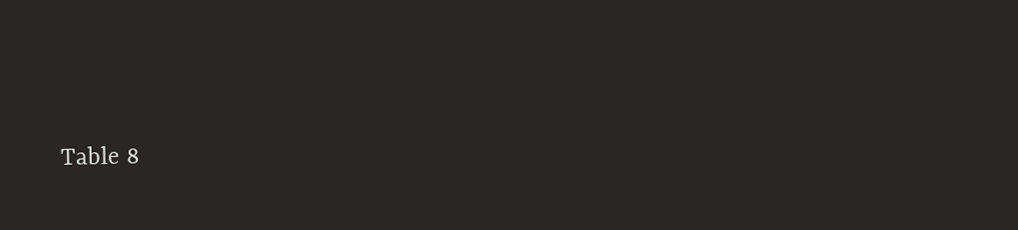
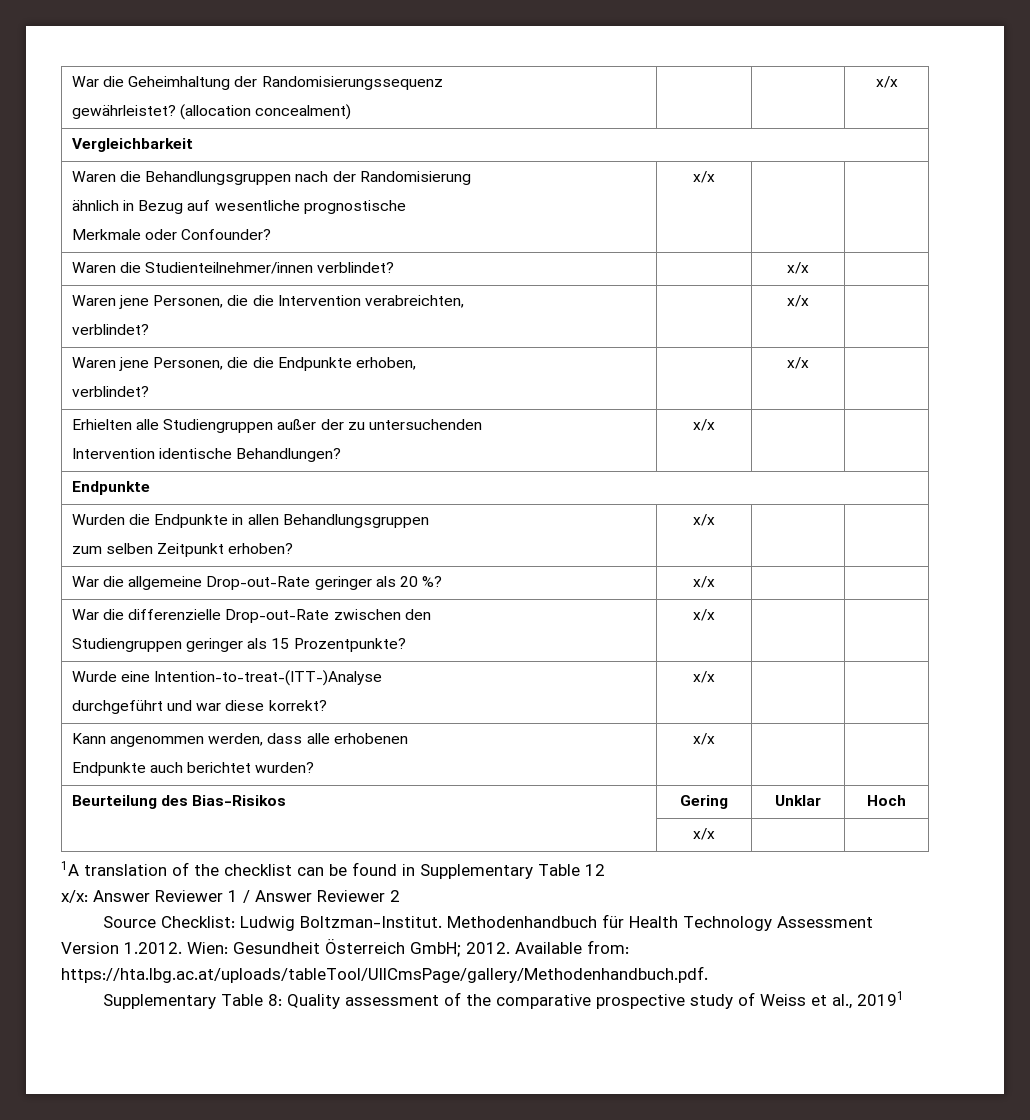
[60,145,141,165] Table 8 -> [71,76,443,90] [71,104,352,120] [875,76,898,88] [71,138,193,152] [71,171,471,185] [71,200,406,214] [71,229,272,240] [693,171,715,183] [71,262,395,274] [787,262,809,274] [71,295,464,309] [71,324,149,335] [787,295,809,307] [71,357,416,371] [71,386,149,397] [787,357,809,369] [71,419,482,433] [71,448,342,462] [693,419,715,431] [71,481,150,495] [71,514,429,528] [71,543,294,557] [693,514,715,526] [71,576,443,590] [693,576,715,588] [71,609,431,623] [71,638,406,652] [693,609,715,621] [71,670,383,686] [71,700,327,714] [693,671,715,683] [71,733,408,747] [71,762,315,776] [693,733,715,745] [71,795,287,809] [680,795,728,809] [775,795,821,806] [867,795,906,806] [693,828,715,840] [61,861,605,879] [61,890,400,903] [102,914,873,931] [61,938,629,957] [61,966,708,983] [102,991,904,1009] War die Geheimhaltung der Randomisierungssequenz // gewährleistet? (allocation concealment) | | | x/x // Vergleichbarkeit // Waren die Behandlungsgruppen nach der Randomisierung // ähnlich in Bezug auf wesentliche prognostische // Merkmale oder Confounder? | x/x | | // Waren die Studienteilnehmer/innen verblindet? | | x/x | // Waren jene Personen, die die Intervention verabreichten, // verblindet? | | x/x | // Waren jene Personen, die die Endpunkte erhoben, // verblindet? | | x/x | // Erhielten alle Studiengruppen außer der zu untersuchenden // Intervention identische Behandlungen? | x/x | | // Endpunkte // Wurden die Endpunkte in allen Behandlungsgruppen // zum selben Zeitpunkt erhoben? | x/x | | // War die allgemeine Drop-out-Rate geringer als 20 %? | x/x | | // War die differenzielle Drop-out-Rate zwischen den // Studiengruppen geringer als 15 Prozentpunkte? | x/x | | // Wurde eine Intention-to-treat-(ITT-)Analyse // durchgeführt und war diese korrekt? | x/x | | // Kann angenommen werden, dass alle erhobenen // Endpunkte auch berichtet wurden? | x/x | | // Beurteilung des Bias-Risikos | Gering | Unklar | Hoch // | x/x | | // 1A translation of the checklist can be found in Supplementary Table 12 // x/x: Answer Reviewer 1 / Answer Reviewer 2 // Source Checklist: Ludwig Boltzman-Institut. Methodenhandbuch für Health Technology Assessment Version 1.2012. Wien: Gesundheit Österreich GmbH; 2012. Available from: https://hta.lbg.ac.at/uploads/tableTool/UllCmsPage/gallery/Methodenhandbuch.pdf. // Supplementary Table 8: Quality assessment of the comparative prospective study of Weiss et al., 20191

